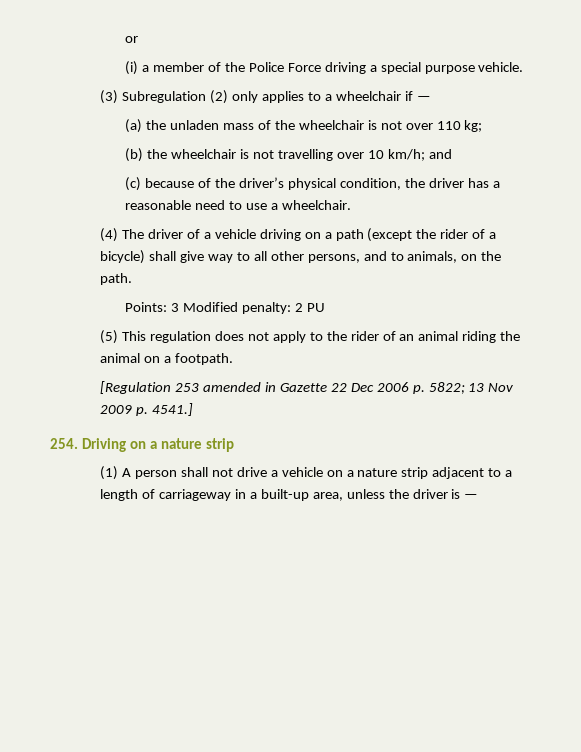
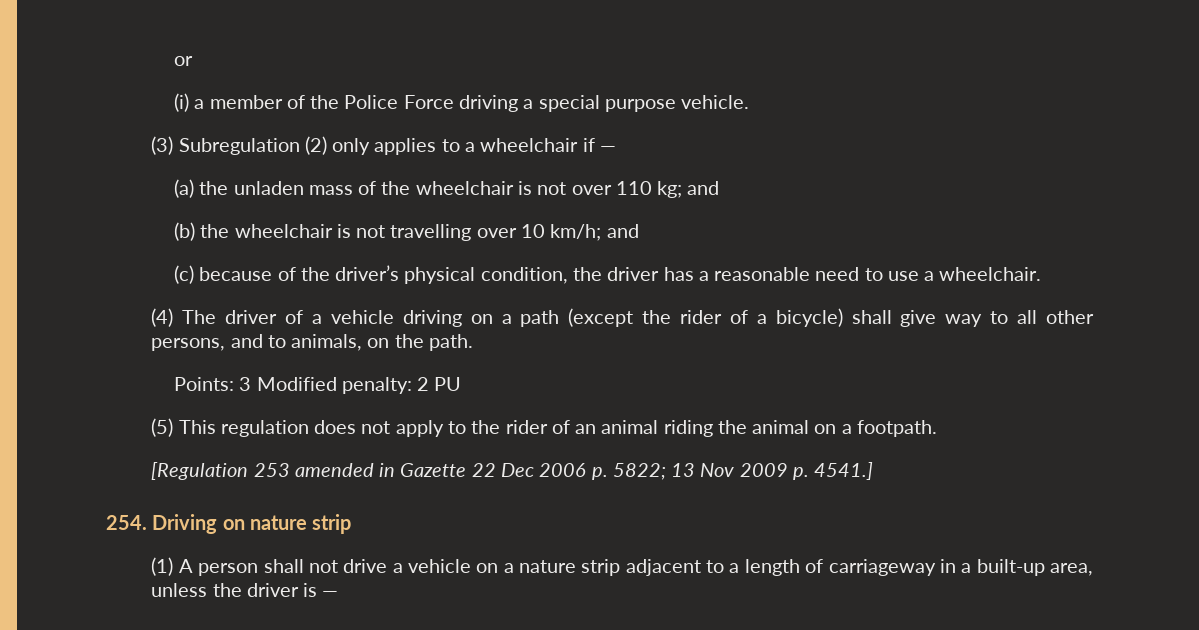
(483, 126) none -> [687,181,720,195] and
[149,441,157,449] a -> (245, 524) none

